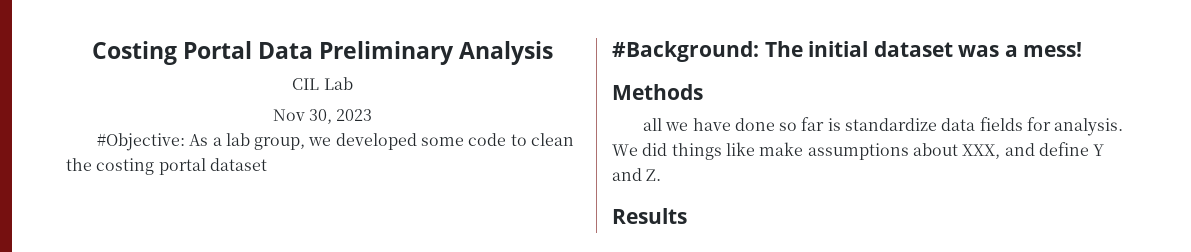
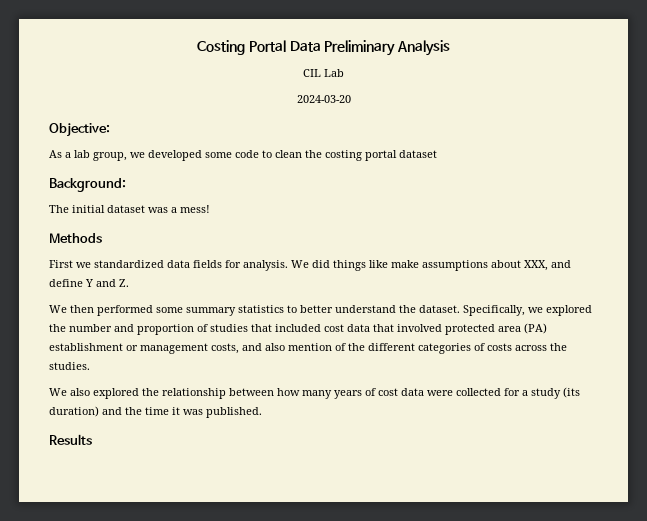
[272,109,373,124] [96,133,185,151] Nov 30, 2023 // #Objective: -> [296,95,351,103] [49,123,110,137] 2024-03-20 // Objective: //
[612,41,759,62] #Background: -> [49,178,126,192] Background: //
[642,117,938,131] all we have done so far is standardize -> [49,260,164,268] First we standardized
(662, 175) none -> [49,305,592,316] [49,323,547,335] [49,343,567,354] [49,362,90,370] [49,387,580,399] [49,406,262,418] // We then performed some summary statistics to better understand the dataset. Specifically, we explored the number and proportion of studies that included cost data that involved protected area (PA) establishment or management costs, and also mention of the different categories of costs across the studies. // We also explored the relationship between how many years of cost data were collected for a study (its duration) and the time it was published.

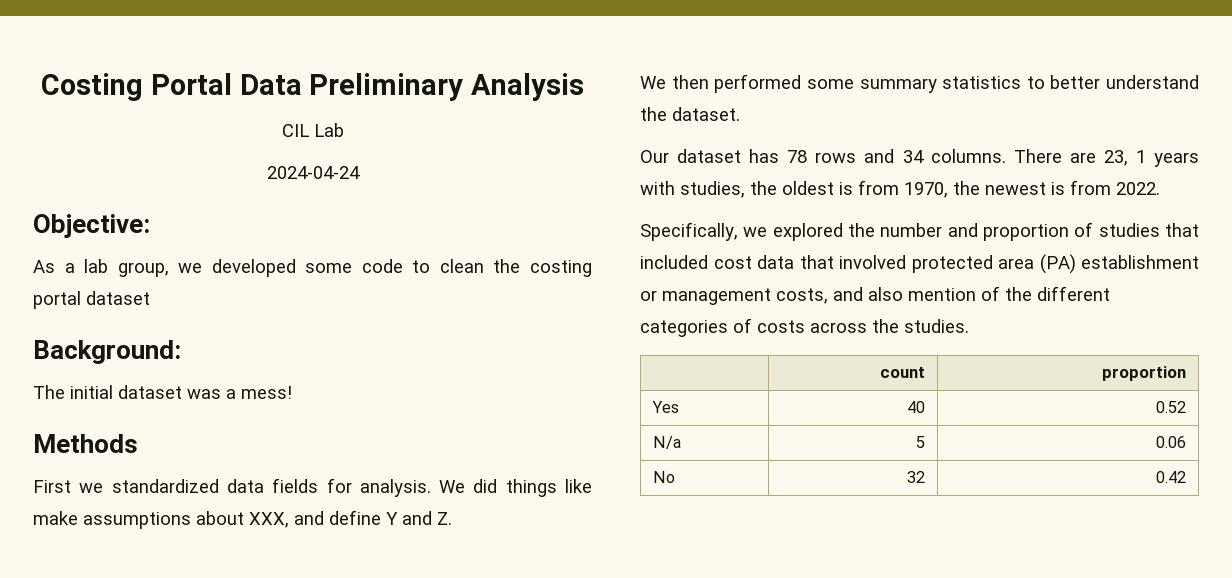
[296,95,351,103] 2024-03-20 -> [266,166,360,179] 2024-04-24
(460, 309) none -> [640,149,1199,167] [640,180,1160,198] // Our dataset has 78 rows and 34 columns. There are 23, 1 years with studies, the oldest is from 1970, the newest is from 2022. //
[49,387,580,399] [49,406,262,418] [49,434,92,445] // We also explored the relationship between how many years of cost data were collected for a study (its duration) and the time it was published. // Results -> [880,367,926,378] [1102,366,1187,381] [651,401,679,413] [907,401,926,413] [1156,401,1187,413] [652,436,681,449] [916,436,926,448] [1156,436,1187,448] [652,471,675,483] [907,471,926,483] [1156,471,1187,483] // | count | proportion // Yes | 40 | 0.52 // N/a | 5 | 0.06 // No | 32 | 0.42

